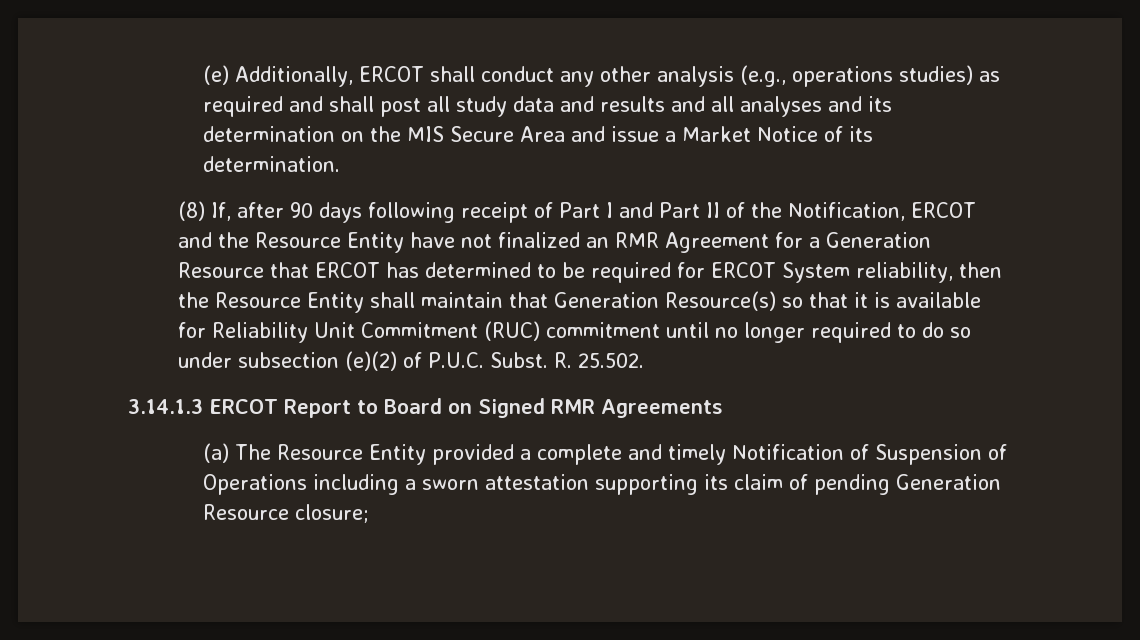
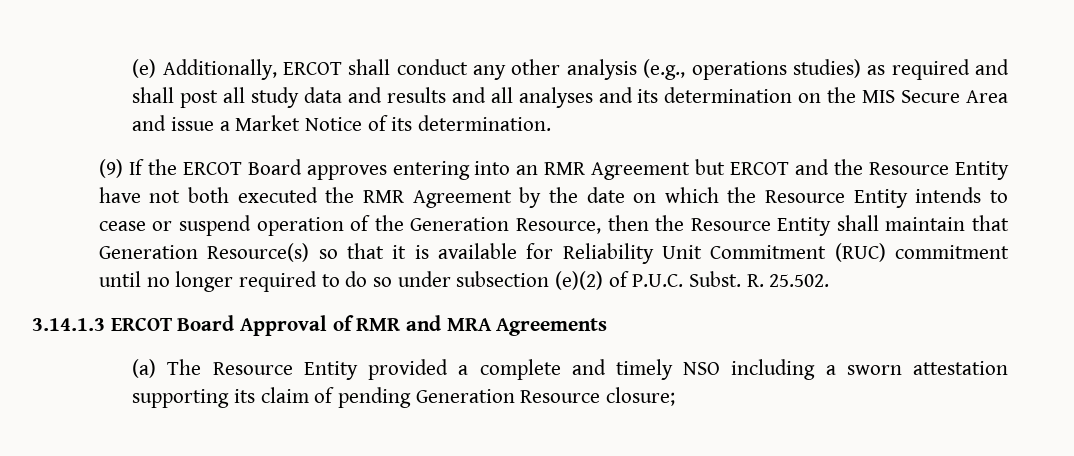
[177,201,905,223] (8) If, after 90 days following receipt of Part I and Part II of the Notification, -> [98,159,726,180] (9) If the ERCOT Board approves entering into an RMR Agreement but
[497,232,931,253] [177,262,953,283] finalized an RMR Agreement for a Generation Resource that ERCOT has determined to be required for ERCOT System reliability, -> [188,187,1008,208] [98,215,601,236] both executed the RMR Agreement by the date on which the Resource Entity intends to cease or suspend operation of the Generation Resource,
[284,398,595,418] Report to Board on Signed RMR -> [177,315,492,336] Board Approval of RMR and MRA
[731,444,1007,465] [202,474,307,495] Notification of Suspension of Operations -> [683,362,721,375] NSO

